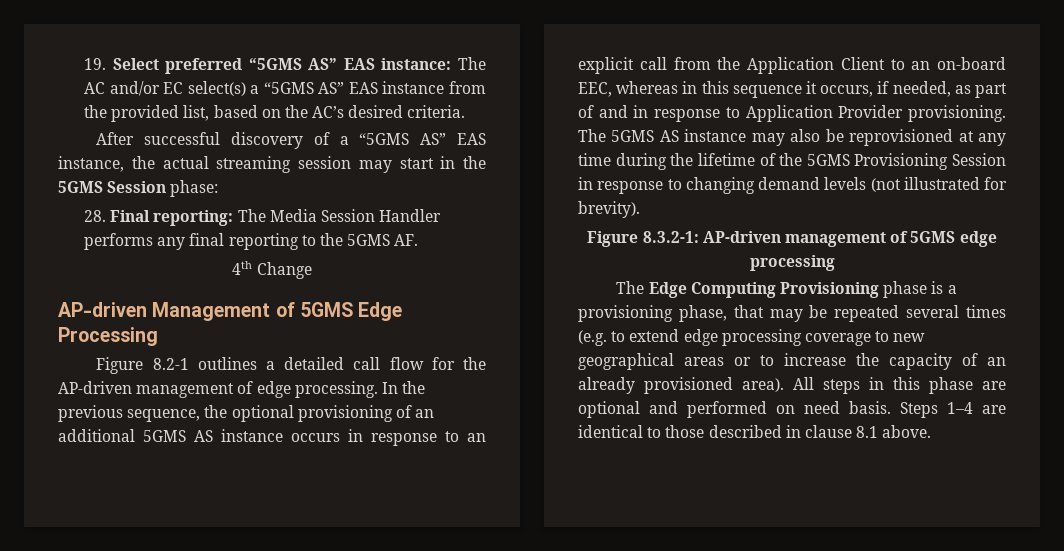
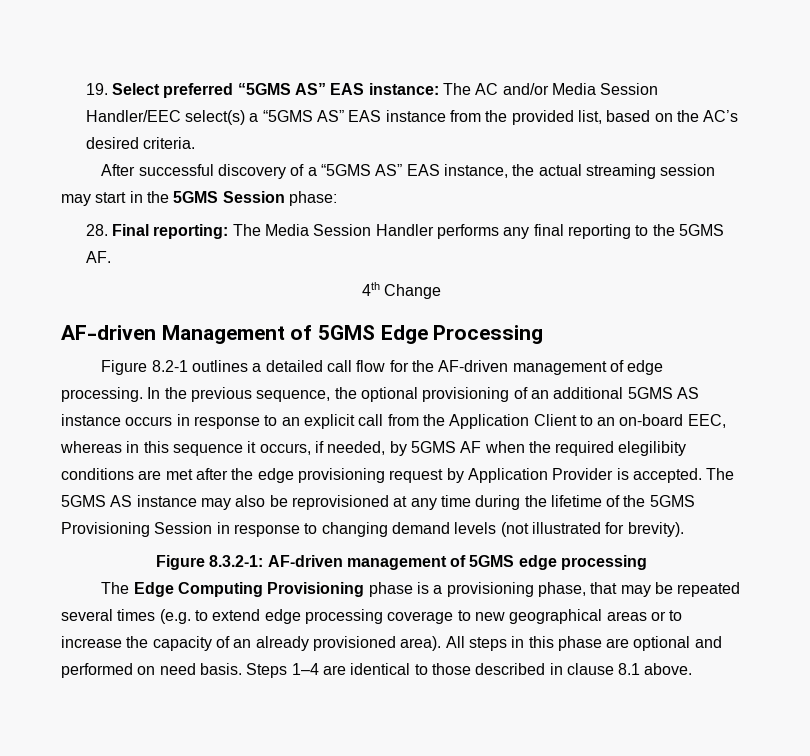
[163,82,184,94] EC -> [551,83,659,95] [85,110,181,122] Media Session Handler/EEC
[58,302,147,317] AP-driven -> [61,325,156,340] AF-driven
[58,381,132,394] AP-driven -> [438,360,509,372] AF-driven
[954,83,1007,98] [578,105,1006,122] as part of and in response to Application Provider provisioning. -> [389,441,687,456] [61,468,702,483] by 5GMS AF when the required elegilibity conditions are met after the edge provisioning request by Application Provider is accepted.
[702,231,781,243] AP-driven -> [267,555,343,567] AF-driven

